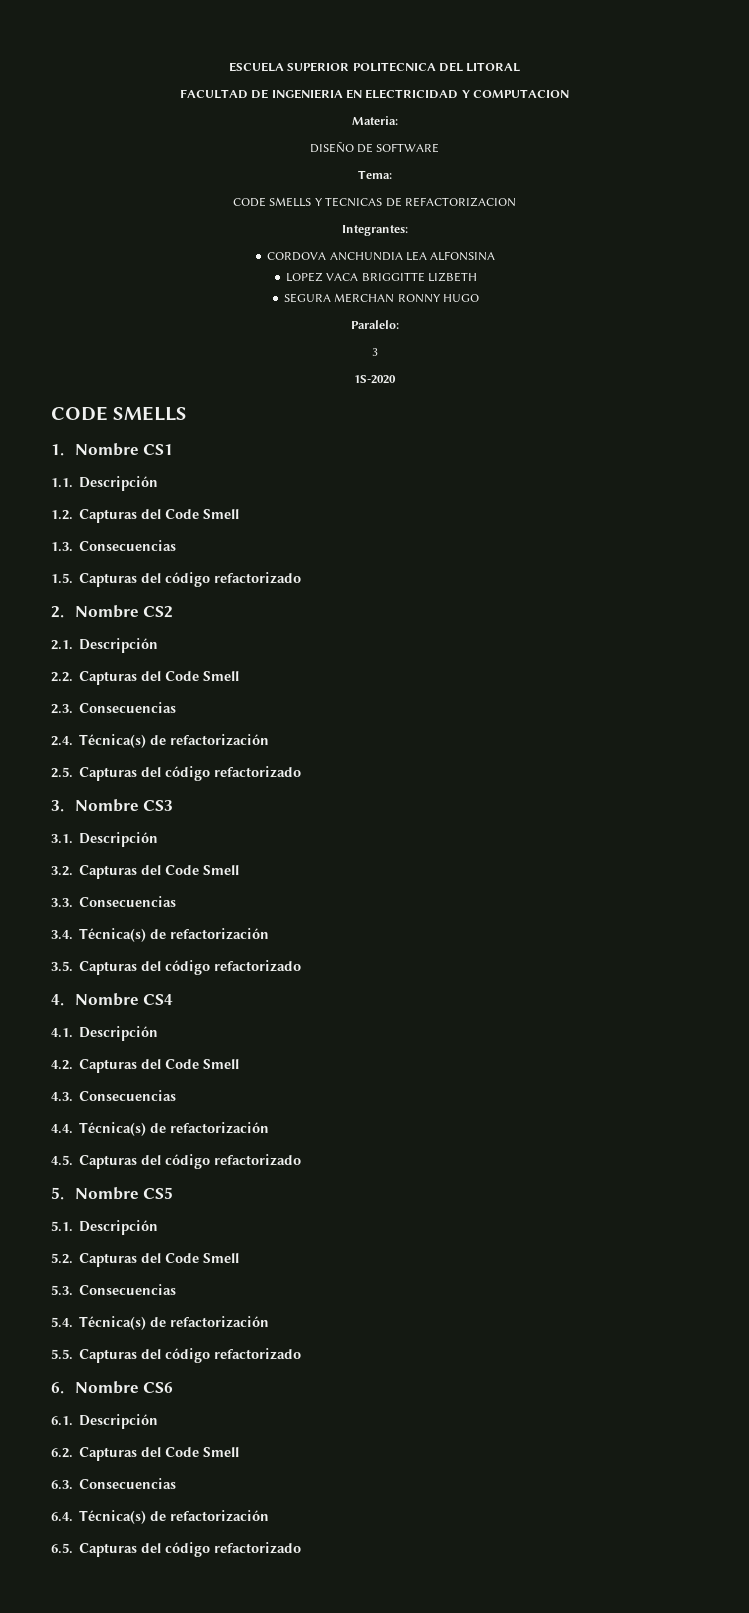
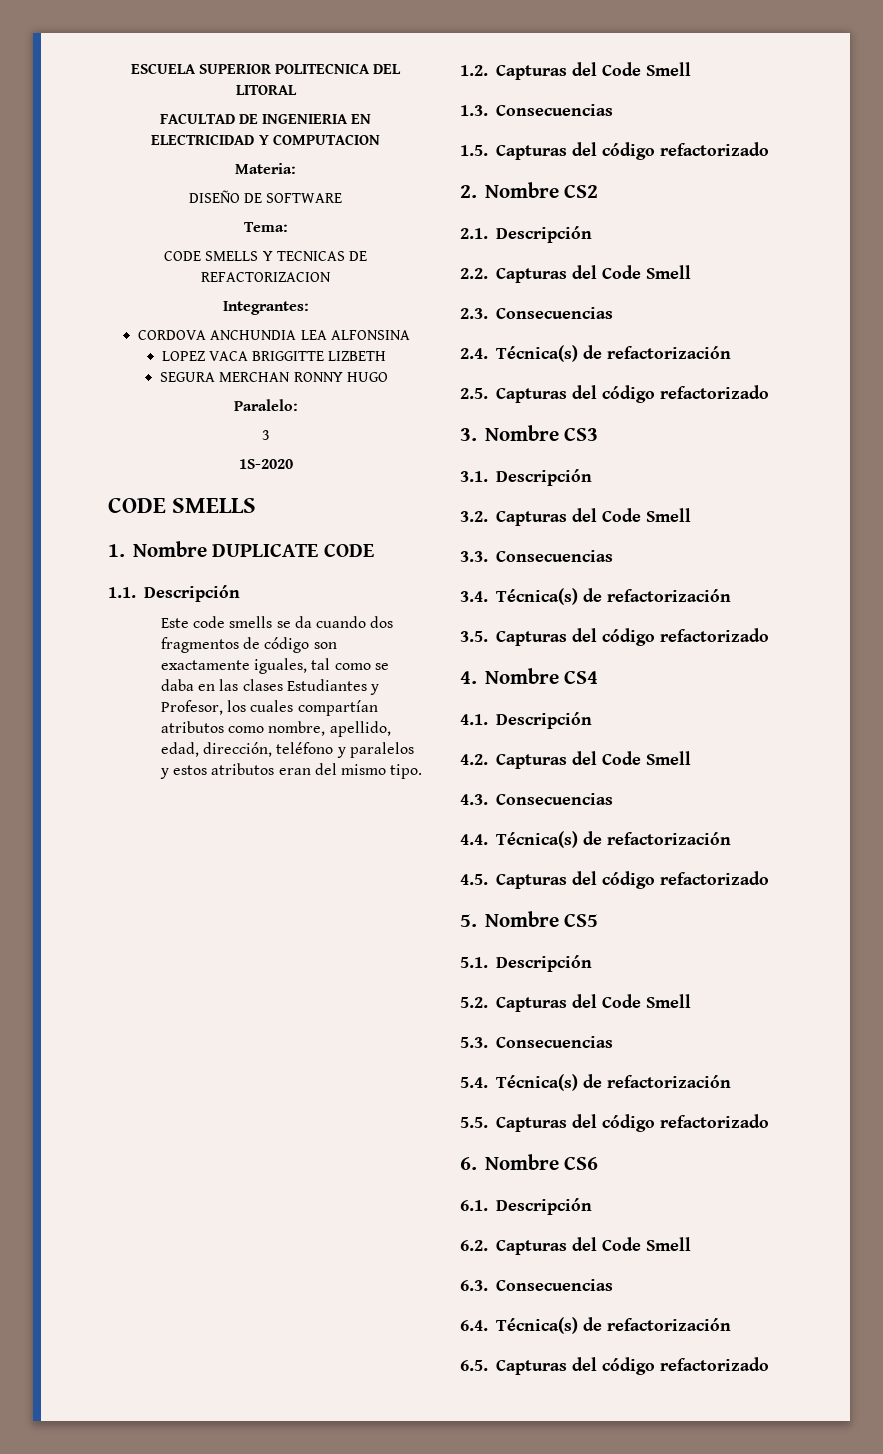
[143,444,174,455] CS1 -> [212,544,375,557] DUPLICATE CODE
(159, 483) none -> [161,616,394,628] [161,637,337,653] [161,658,389,674] [161,679,380,695] [161,700,378,716] [161,721,391,737] [161,742,414,758] [160,763,423,779] // Este code smells se da cuando dos fragmentos de código son exactamente iguales, tal como se daba en las clases Estudiantes y Profesor, los cuales compartían atributos como nombre, apellido, edad, dirección, teléfono y paralelos y estos atributos eran del mismo tipo.

